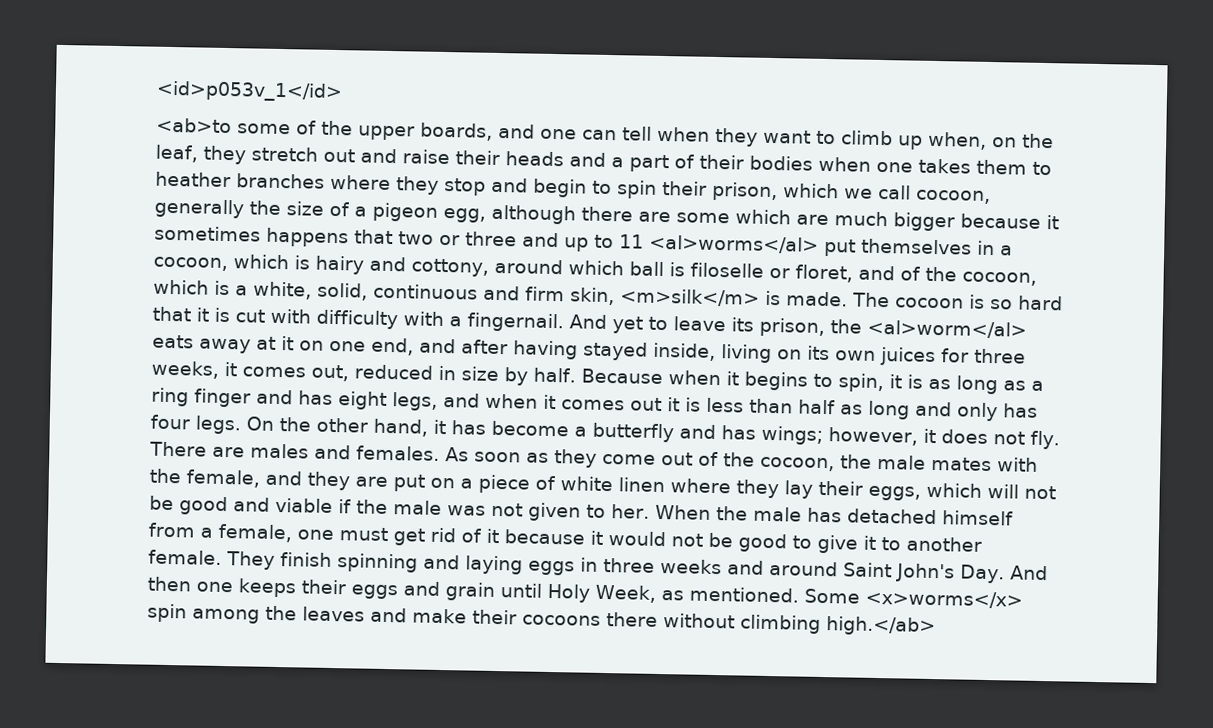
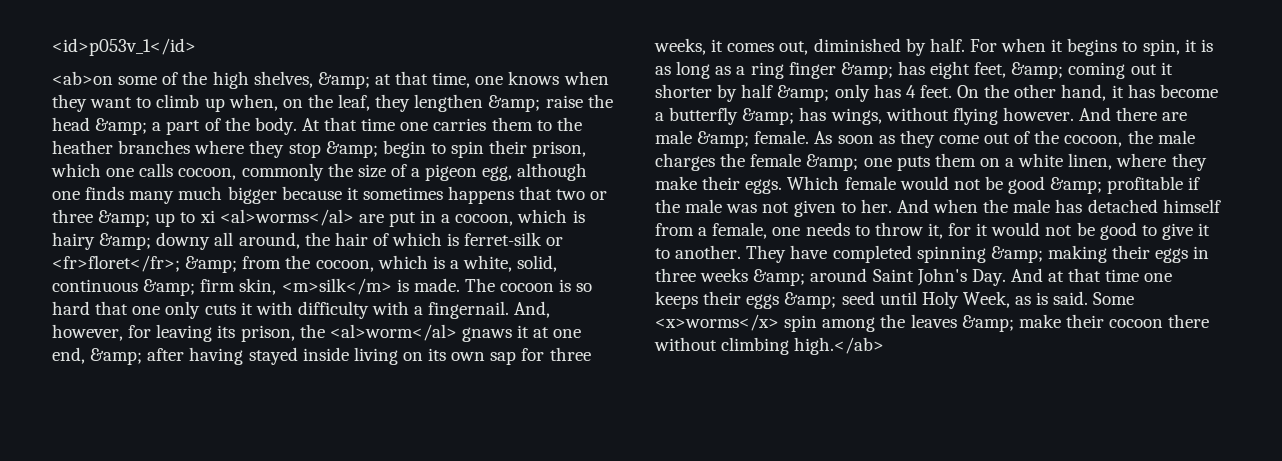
[156,117,232,134] <ab>to -> [52,71,113,85] <ab>on
[358,122,652,141] upper boards, and one can tell -> [212,71,560,89] high shelves, &amp; at that time, one knows
[251,146,971,174] stretch out and raise their heads and a part of their bodies when one takes -> [414,94,613,112] [52,117,487,135] lengthen &amp; raise the head &amp; a part of the body. At that time one carries
(1052, 168) none -> [556,117,582,131] the
[491,177,528,193] and -> [325,141,378,158] &amp;
[844,184,991,205] [154,198,244,219] we call cocoon, generally -> [106,163,324,181] one calls cocoon, commonly
[581,206,829,226] there are some which are -> [52,186,175,204] one finds many
[522,232,559,248] and -> [98,210,151,227] &amp;
[619,234,972,257] 11 <al>worms</al> put themselves -> [199,209,416,227] xi <al>worms</al> are put
[369,256,921,283] and cottony, around which ball is filoselle or floret, and of -> [99,232,564,250] [52,255,282,273] &amp; downy all around, the hair of which is ferret-silk or <fr>floret</fr>; &amp; from
[483,285,520,301] and -> [143,279,196,296] &amp;
[196,307,265,323] it is cut -> [132,301,253,319] one only cuts it
[569,314,1027,339] [152,334,324,354] And yet to leave its prison, the <al>worm</al> eats away at it on -> [514,301,551,318] [52,324,550,342] And, however, for leaving its prison, the <al>worm</al> gnaws it at
[419,338,456,354] and -> [90,348,143,365] &amp;
[653,342,716,361] inside, -> [302,347,349,361] inside
[880,347,936,367] juices -> [490,351,517,365] sap
[354,364,499,382] reduced in size -> [813,38,901,52] diminished
[580,368,663,385] Because -> [969,39,997,52] For
[256,389,293,405] and -> [840,62,893,79] &amp;
[392,392,1038,422] [150,414,241,435] legs, and when it comes out it is less than half as long and only has four legs. -> [974,62,1173,79] [655,84,952,102] feet, &amp; coming out it shorter by half &amp; only has 4 feet.
[679,424,1060,450] [149,441,440,461] and has wings; however, it does not fly. There are males and females. -> [742,107,1188,125] [655,130,810,148] &amp; has wings, without flying however. And there are male &amp; female.
[931,456,1038,472] [149,468,1056,501] [149,495,333,516] mates with the female, and they are put on a piece of white linen where they lay their eggs, which will not be good and viable -> [655,153,1207,171] [655,176,1184,194] charges the female &amp; one puts them on a white linen, where they make their eggs. Which female would not be good &amp; profitable
[654,504,711,520] When -> [896,199,979,213] And when
[339,527,585,546] must get rid of it because -> [805,222,972,239] needs to throw it, for
[906,536,982,552] [148,549,523,575] another female. They finish spinning and laying -> [675,245,1151,263] another. They have completed spinning &amp; making their
[727,560,764,575] and -> [753,269,806,286] &amp;
[147,576,192,592] then -> [1048,268,1140,282] at that time
[402,581,495,601] and grain -> [784,291,875,309] &amp; seed
[688,586,799,603] mentioned. -> [1036,291,1089,305] is said.
[370,607,601,626] and make their cocoons -> [961,314,1164,332] &amp; make their cocoon

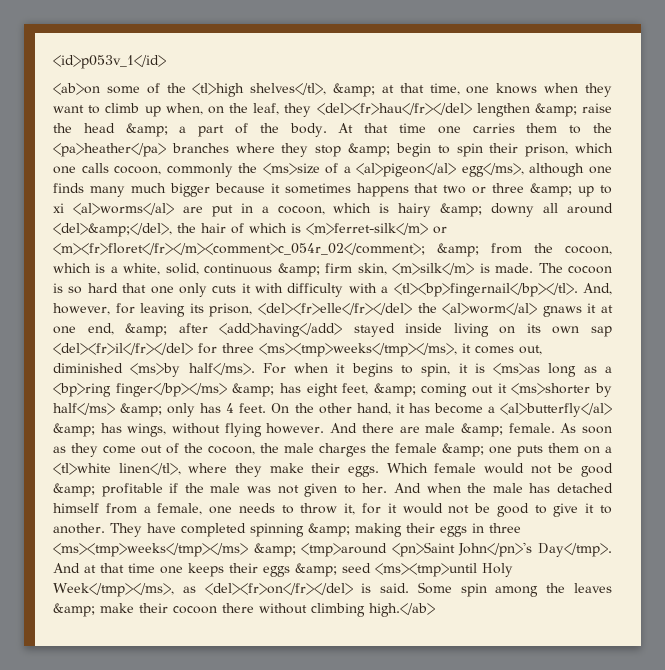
[212,71,313,89] high shelves, -> [192,83,327,97] <tl>high shelves</tl>,
(411, 103) none -> [316,103,472,115] <del><fr>hau</fr></del>
[52,140,113,154] heather -> [53,143,166,157] <pa>heather</pa>
[357,164,386,178] size -> [262,163,320,175] <ms>size
[425,164,513,181] pigeon egg, -> [356,163,524,177] <al>pigeon</al> egg</ms>,
[238,232,300,249] around, -> [566,203,613,214] [53,223,172,237] around <del>&amp;</del>,
[464,232,564,246] [52,255,180,272] ferret-silk or <fr>floret</fr>; -> [306,223,447,235] [53,243,425,255] <m>ferret-silk</m> or <m><fr>floret</fr></m><comment>c_054r_02</comment>;
[428,301,510,319] fingernail. -> [393,283,578,297] <tl><bp>fingernail</bp></tl>.
(295, 333) none -> [258,303,412,315] <del><fr>elle</fr></del>
[189,347,244,365] having -> [219,323,343,337] <add>having</add>
(517, 358) none -> [53,343,193,355] <del><fr>il</fr></del>
[654,38,706,55] weeks, -> [259,343,457,357] <ms><tmp>weeks</tmp></ms>,
[905,38,965,56] by half. -> [130,363,255,377] <ms>by half</ms>.
[655,66,671,75] as -> [493,363,541,375] <ms>as
[750,62,836,79] ring finger -> [53,383,227,397] <bp>ring finger</bp></ms>
[655,84,774,102] shorter by half -> [511,383,612,397] [53,403,115,415] <ms>shorter by half</ms>
[669,107,739,125] butterfly -> [499,403,612,417] <al>butterfly</al>
[1018,153,1113,170] white linen, -> [53,463,181,475] <tl>white linen</tl>,
[700,268,1006,286] weeks &amp; around Saint John's Day. -> [53,542,612,557] <ms><tmp>weeks</tmp></ms> &amp; <tmp>around <pn>Saint John</pn>'s Day</tmp>.
[879,291,1032,309] until Holy Week, as -> [375,563,513,577] [53,583,353,597] <ms><tmp>until Holy Week</tmp></ms>, as <del><fr>on</fr></del>
[655,314,779,331] <x>worms</x> -> (452, 588) none

